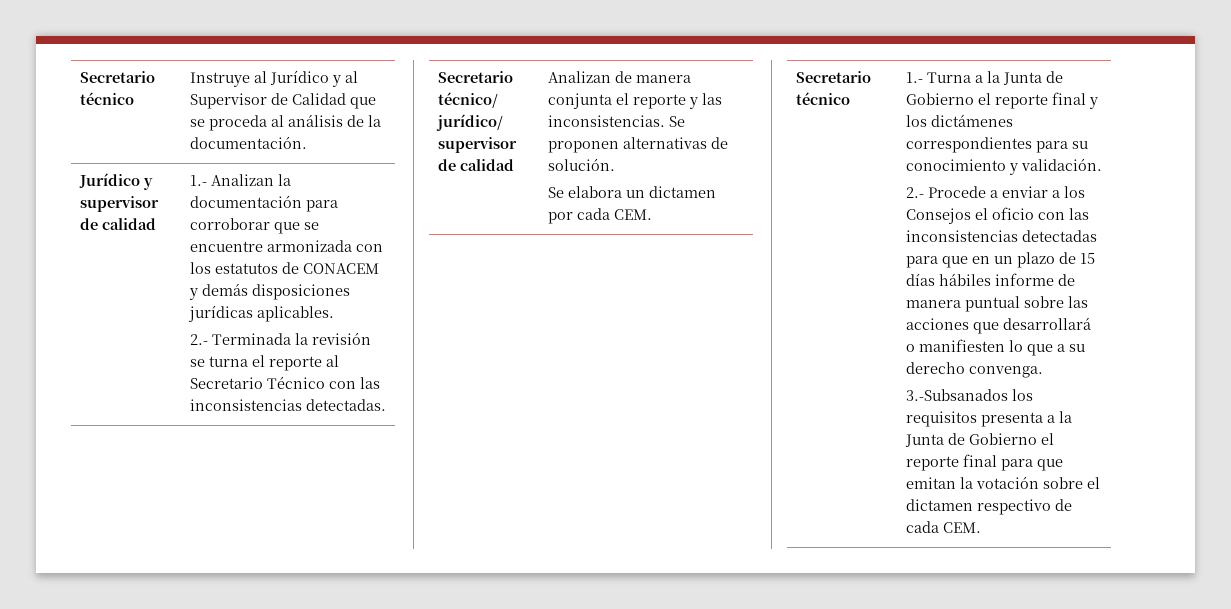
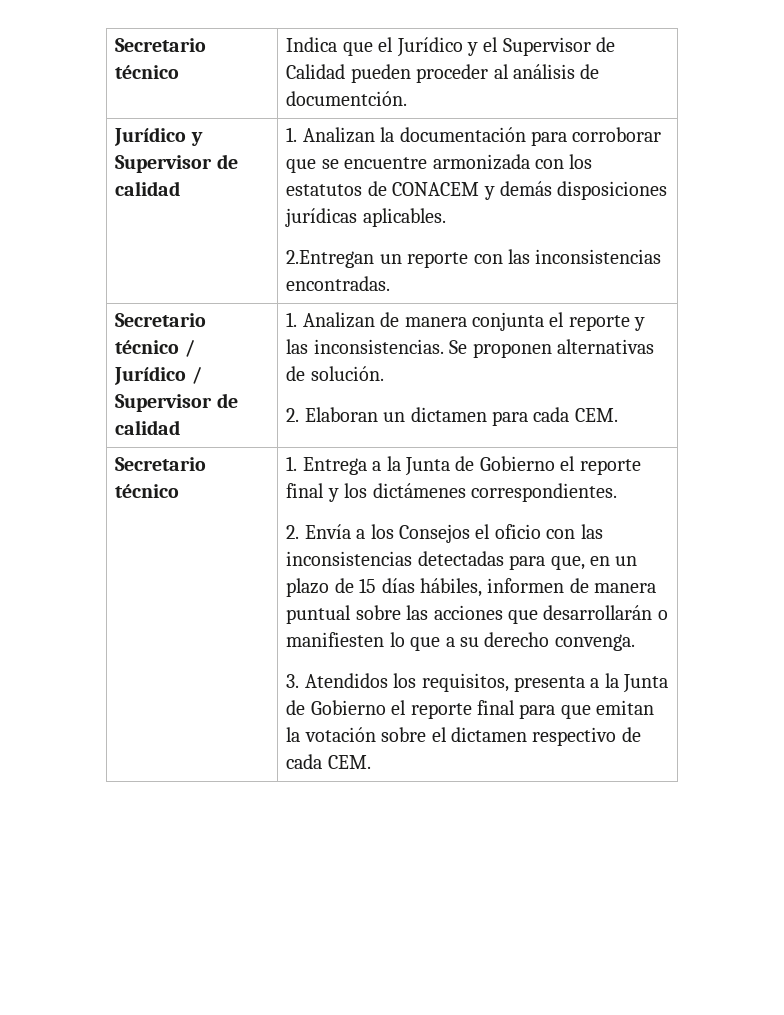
[79,71,155,83] [79,92,134,105] [189,70,358,87] Secretario técnico | Instruye al Jurídico y al -> [115,38,207,52] [115,65,180,79] [286,37,499,57] Secretario técnico | Indica que el Jurídico y el
[349,97,376,109] [189,115,267,131] que se proceda -> [350,64,489,83] pueden proceder
[367,115,381,127] [189,136,307,149] [78,173,153,190] [79,196,159,212] [79,218,156,230] [189,175,207,186] la documentación. // Jurídico y supervisor de calidad | 1.- -> [286,91,408,106] [114,127,203,146] [115,154,238,173] [115,181,181,196] [286,127,298,142] documentción. // Jurídico y Supervisor de calidad | 1.
[189,332,371,345] [189,355,339,371] [189,376,380,389] [189,399,386,411] [437,71,513,83] [437,92,498,108] [435,114,503,131] [437,137,517,153] [437,159,514,171] 2.- Terminada la revisión se turna el reporte al Secretario Técnico con las inconsistencias detectadas. // Secretario técnico/ jurídico/ supervisor de calidad | -> [286,249,662,268] [286,276,391,291] [115,313,207,327] [115,340,195,357] [114,366,202,385] [115,393,238,412] [115,420,181,435] [286,312,298,327] 2.Entregan un reporte con las inconsistencias encontradas. // Secretario técnico / Jurídico / Supervisor de calidad | 1.
[547,186,622,198] Se elabora -> [286,407,378,422] 2. Elaboran
[547,212,573,224] por -> [491,411,528,426] para
[905,72,971,83] 1.- Turna -> [286,456,367,475] 1. Entrega
[905,137,1088,153] [905,158,1102,175] [905,186,1048,198] correspondientes para su conocimiento y validación. // 2.- Procede a enviar -> [470,483,617,502] [286,524,351,539] correspondientes. // 2. Envía
[941,256,968,268] que -> [550,556,585,570] que,
[938,273,1054,286] hábiles informe -> [419,578,565,597] hábiles, informen
[1002,317,1091,330] desarrollará -> [543,605,653,620] desarrollarán
[905,389,1033,401] [905,411,977,427] 3.-Subsanados los requisitos -> [286,673,509,692] 3. Atendidos los requisitos,

